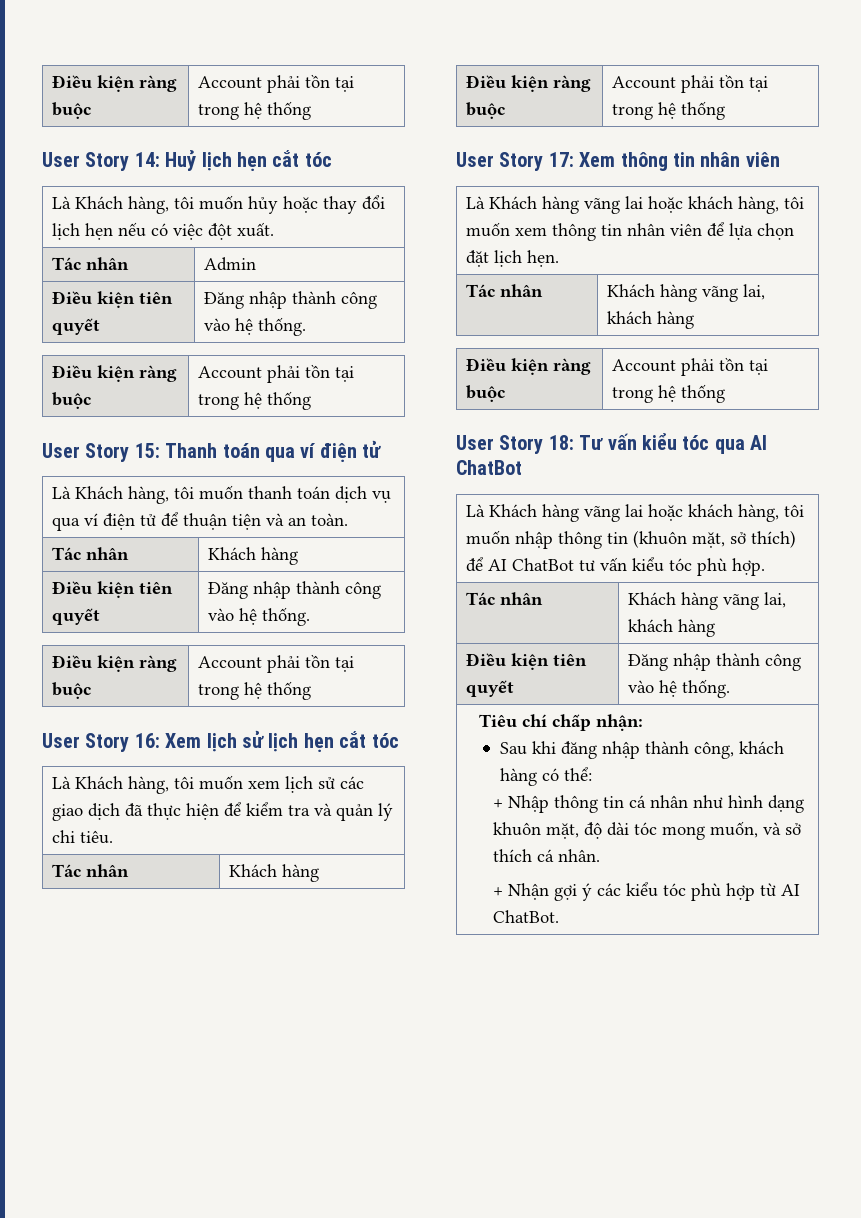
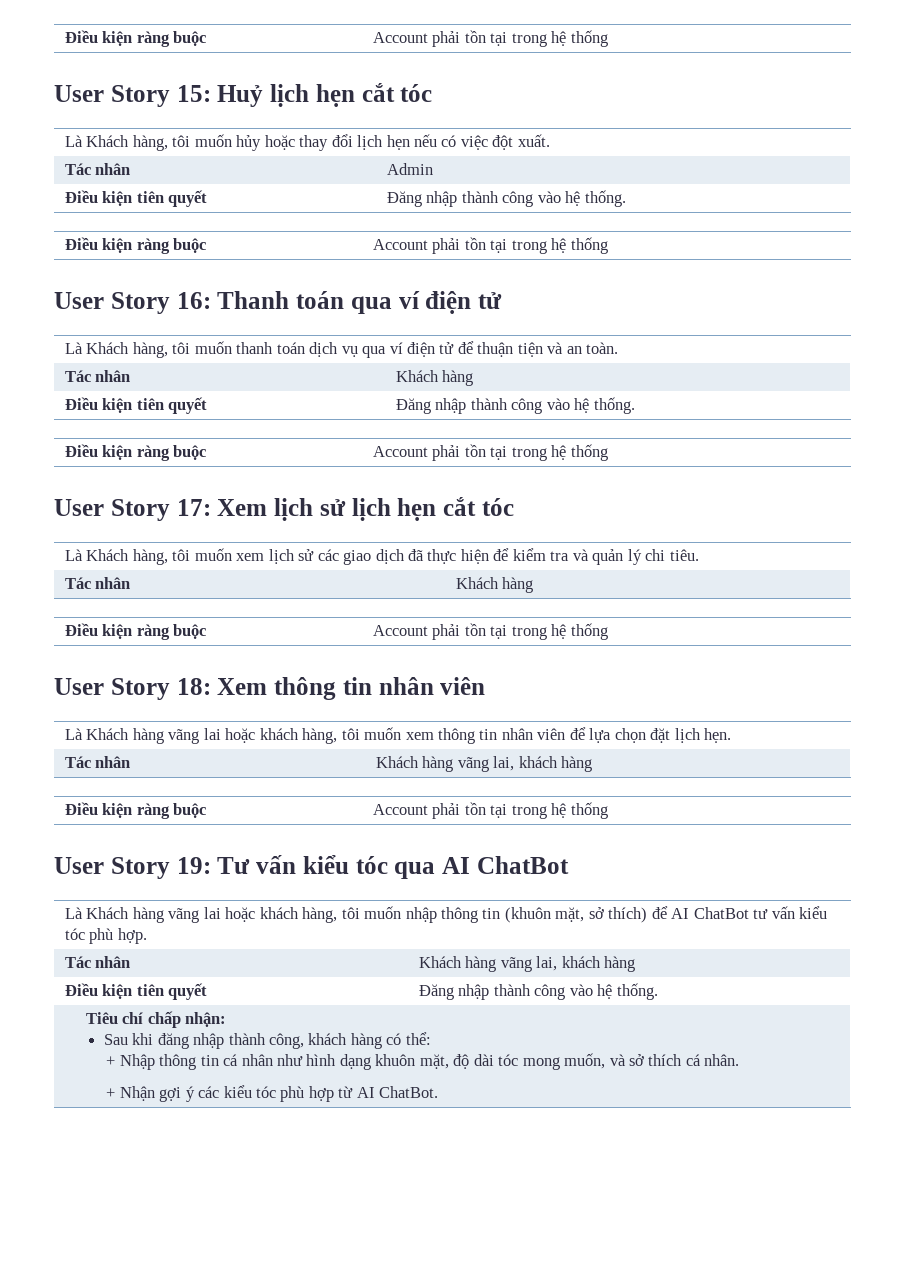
[134,152,160,167] 14: -> [176,85,211,102] 15:
[134,443,160,458] 15: -> [176,292,211,309] 16:
[134,733,160,748] 16: -> [176,499,211,516] 17:
[548,152,574,167] 17: -> [176,678,211,695] 18:
[548,435,574,450] 18: -> [176,857,211,874] 19:

